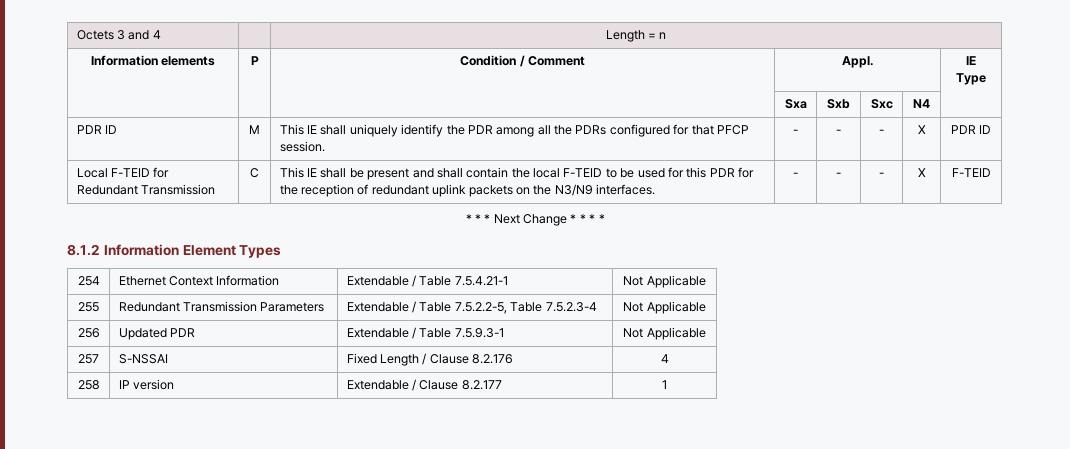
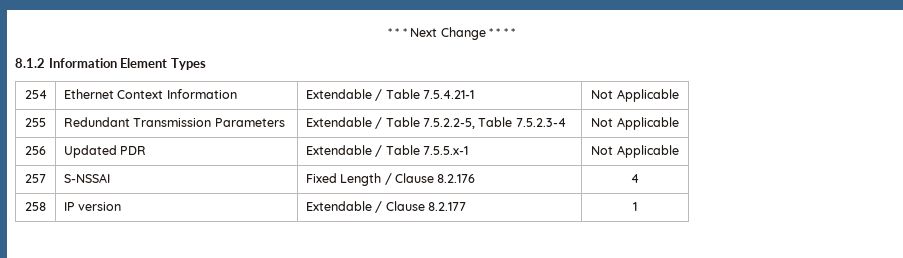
[76,30,161,40] [605,30,667,42] [90,55,216,66] [250,56,259,65] [460,55,585,67] [841,56,874,68] [966,56,976,65] [956,73,986,85] [784,99,807,109] [827,99,850,109] [870,99,893,109] [913,99,930,108] [76,125,118,134] [249,125,260,134] [279,124,749,137] [279,141,325,152] [793,129,798,134] [836,129,841,134] [879,129,884,134] [917,125,926,134] [950,125,992,134] [76,167,170,178] [76,184,216,195] [250,168,259,178] [279,167,755,180] [279,184,656,197] [793,172,798,177] [836,172,841,177] [879,172,884,177] [917,168,926,177] [951,168,991,177] Octets 3 and 4 | | Length = n // Information elements | P | Condition / Comment | Appl. | IE Type // | | | Sxa | Sxb | Sxc | N4 | // PDR ID | M | This IE shall uniquely identify the PDR among all the PDRs configured for that PFCP session. | - | - | - | X | PDR ID // Local F-TEID for Redundant Transmission | C | This IE shall be present and shall contain the local F-TEID to be used for this PDR for the reception of redundant uplink packets on the N3/N9 interfaces. | - | - | - | X | F-TEID // -> (388, 32) none
[454,328,504,338] 7.5.9.3-1 -> [423,146,469,155] 7.5.5.x-1

